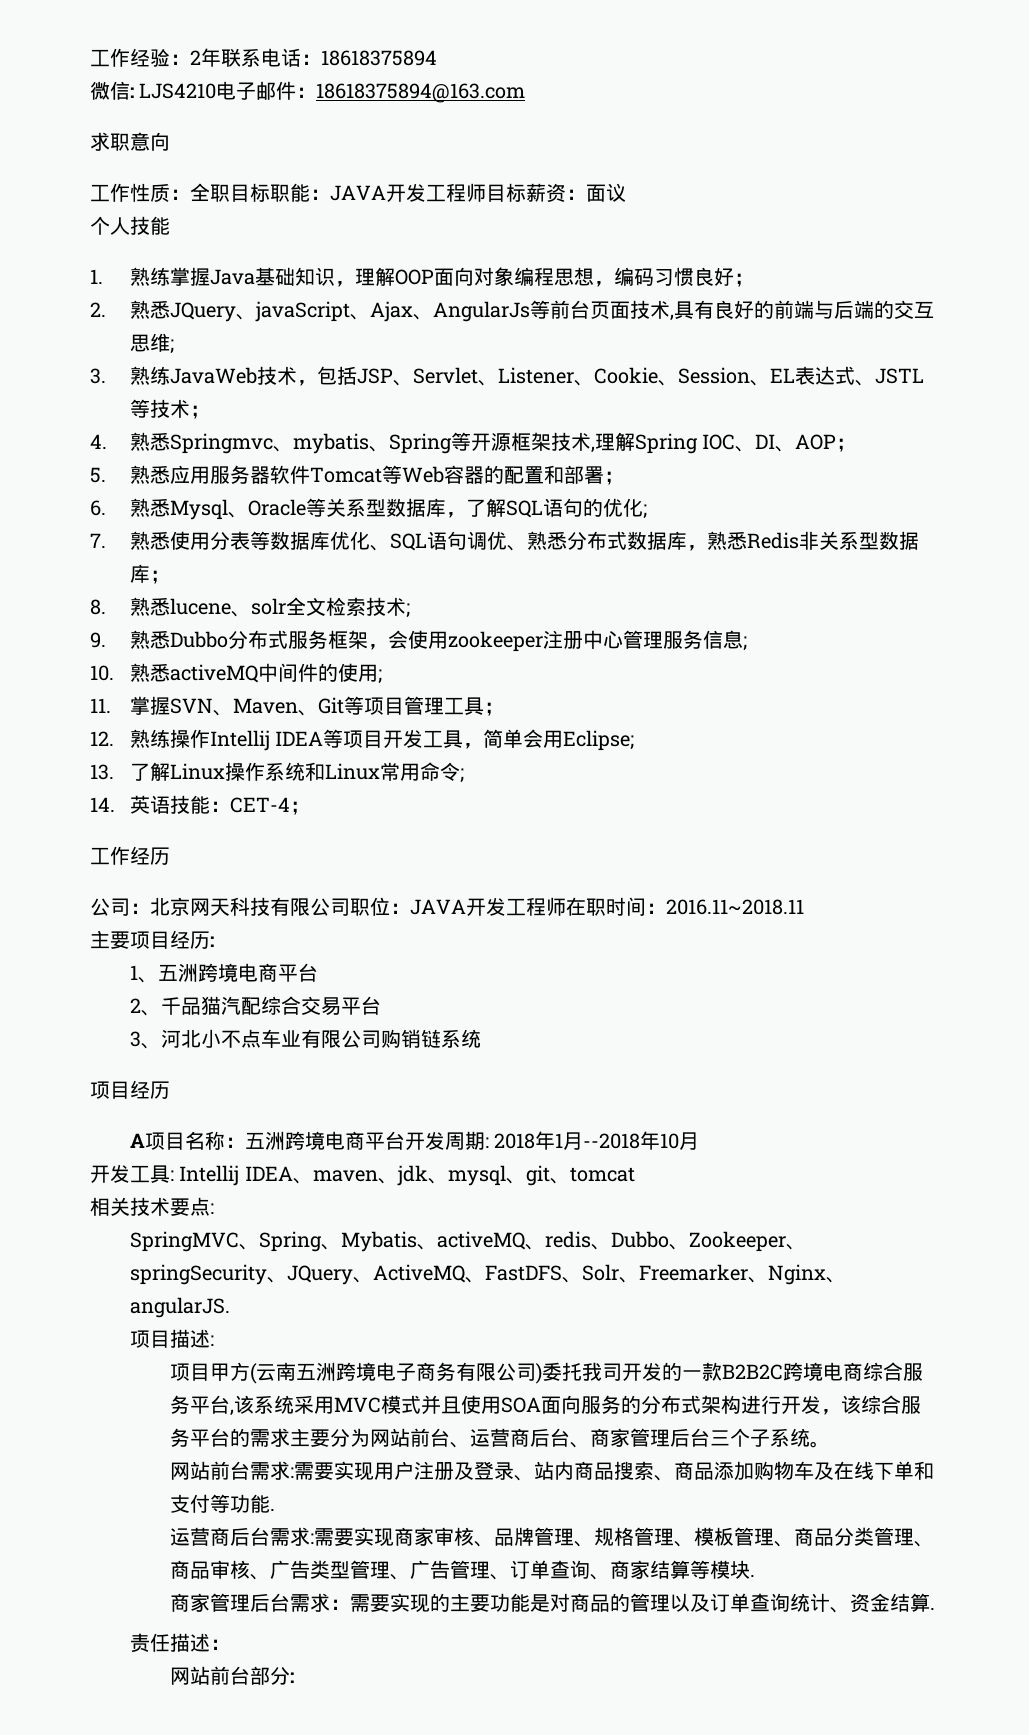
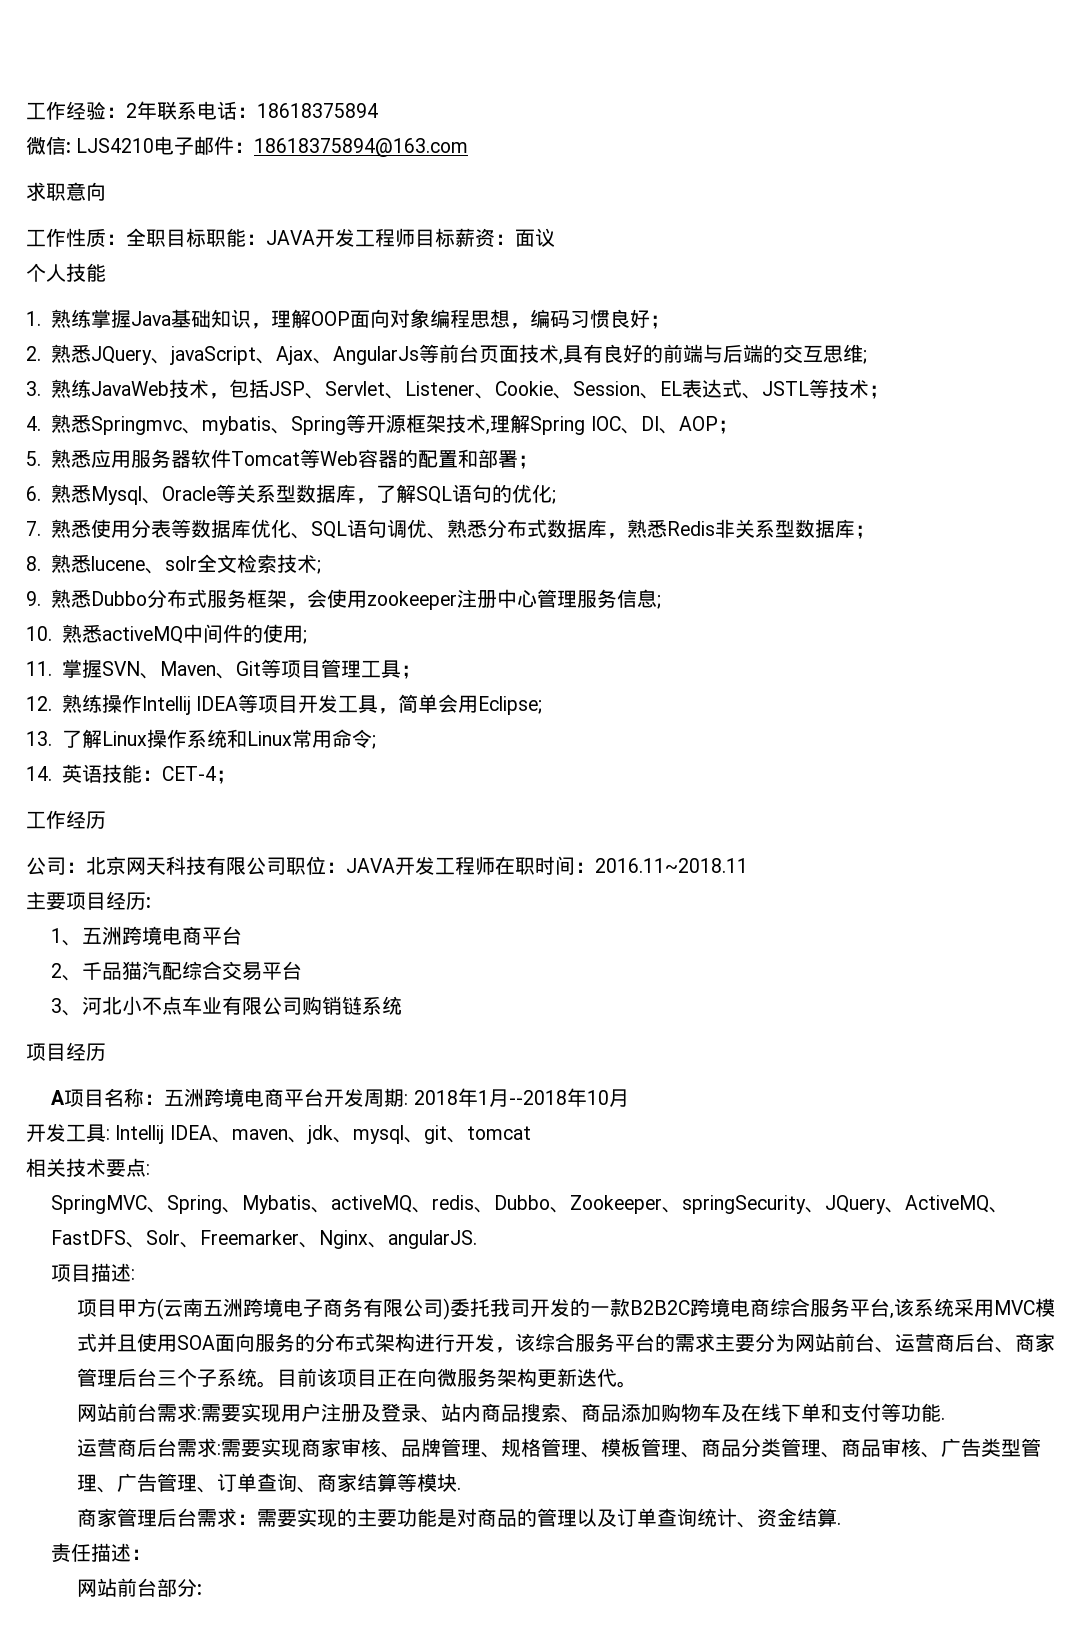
(830, 1444) none -> [276,1368,637,1388] 目前该项目正在向微服务架构更新迭代。

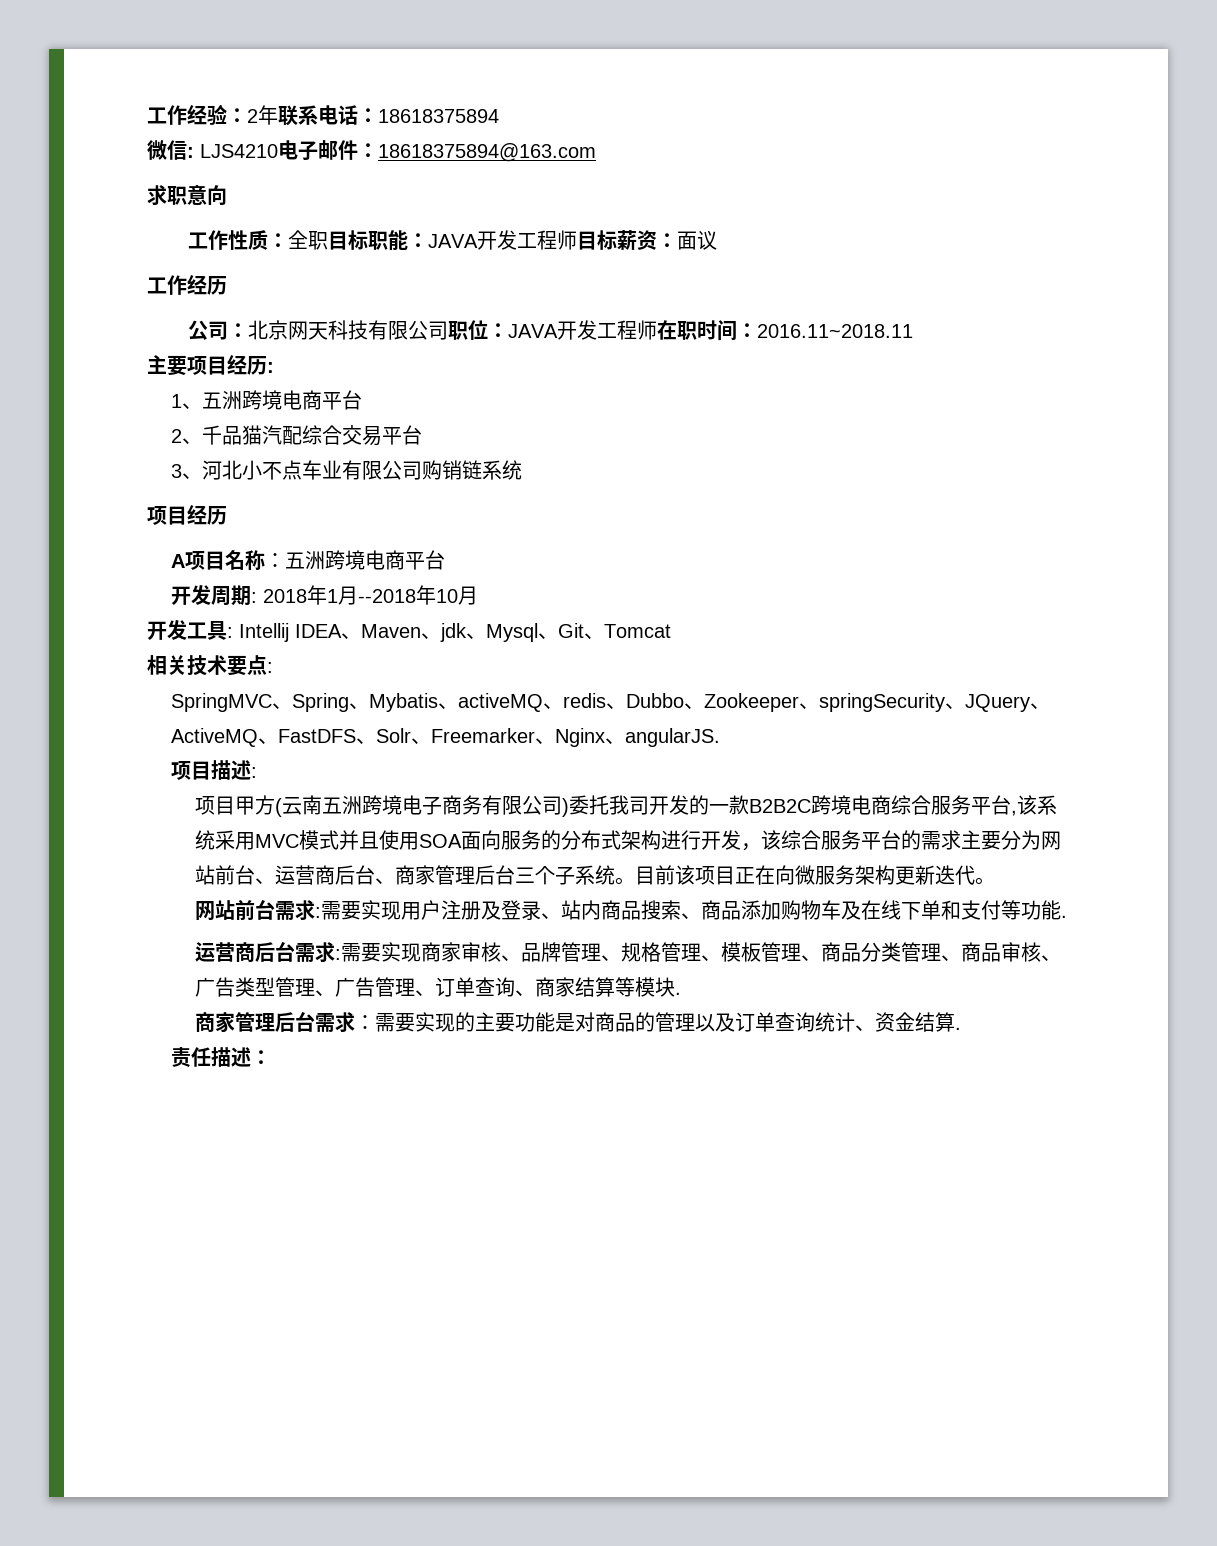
[26,263,106,282] [26,309,671,329] [26,344,868,365] [26,379,890,399] [26,414,738,435] [26,449,539,469] [26,484,557,505] [26,519,876,539] [26,554,322,574] [26,589,662,610] [26,624,307,644] [26,659,421,679] [26,694,543,715] [26,729,376,749] [26,764,236,784] // 个人技能 // 1.熟练掌握Java基础知识，理解OOP面向对象编程思想，编码习惯良好； // 2.熟悉JQuery、javaScript、Ajax、AngularJs等前台页面技术,具有良好的前端与后端的交互思维; // 3.熟练JavaWeb技术，包括JSP、Servlet、Listener、Cookie、Session、EL表达式、JSTL等技术； // 4.熟悉Springmvc、mybatis、Spring等开源框架技术,理解Spring IOC、DI、AOP； // 5.熟悉应用服务器软件Tomcat等Web容器的配置和部署； // 6.熟悉Mysql、Oracle等关系型数据库，了解SQL语句的优化; // 7.熟悉使用分表等数据库优化、SQL语句调优、熟悉分布式数据库，熟悉Redis非关系型数据库； // 8.熟悉lucene、solr全文检索技术; // 9.熟悉Dubbo分布式服务框架，会使用zookeeper注册中心管理服务信息; // 10.熟悉activeMQ中间件的使用; // 11.掌握SVN、Maven、Git等项目管理工具； // 12.熟练操作Intellij IDEA等项目开发工具，简单会用Eclipse; // 13.了解Linux操作系统和Linux常用命令; // 14.英语技能：CET-4； -> (717, 240) none
(325, 1097) none -> (446, 560) //
[231,1129,288,1140] maven -> [361,624,421,638] Maven
[352,1125,531,1144] mysql、git、tomcat -> [486,623,671,642] Mysql、Git、Tomcat
[76,1578,202,1597] // 网站前台部分: -> (272, 1057) none

